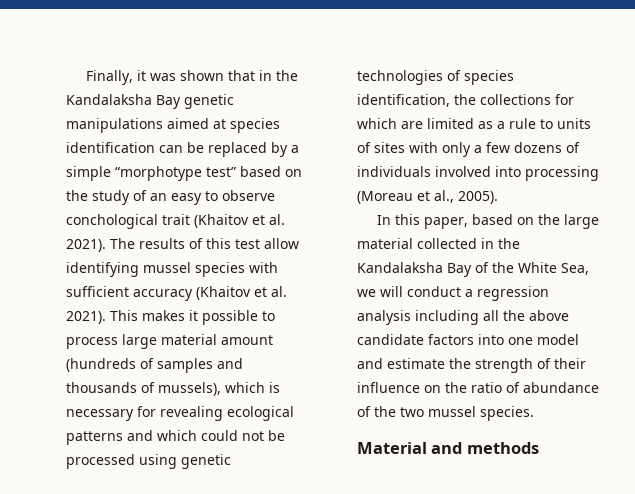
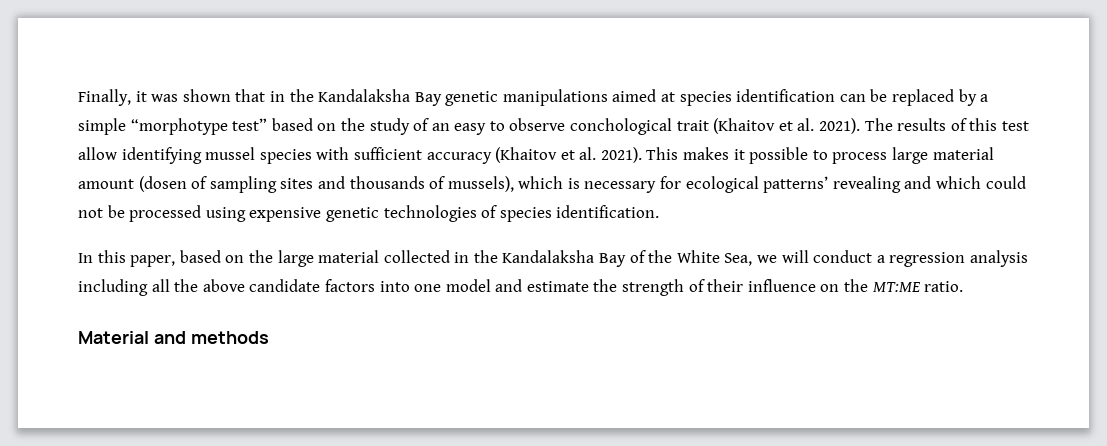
[66,358,213,373] (hundreds of samples -> [138,176,314,193] (dosen of sampling sites
[160,406,294,421] [66,431,123,445] revealing ecological patterns -> [685,176,901,193] ecological patterns’ revealing
(177, 461) none -> [249,207,322,222] expensive
[357,94,574,107] [357,118,591,129] [357,142,580,157] [357,166,599,181] [357,190,498,204] identification, the collections for which are limited as a rule to units of sites with only a few dozens of individuals involved into processing (Moreau et al., 2005). -> [556,205,660,218] identification.
[471,382,599,393] [357,406,534,421] ratio of abundance of the two mussel species. -> [872,281,964,292] MT:ME ratio.

